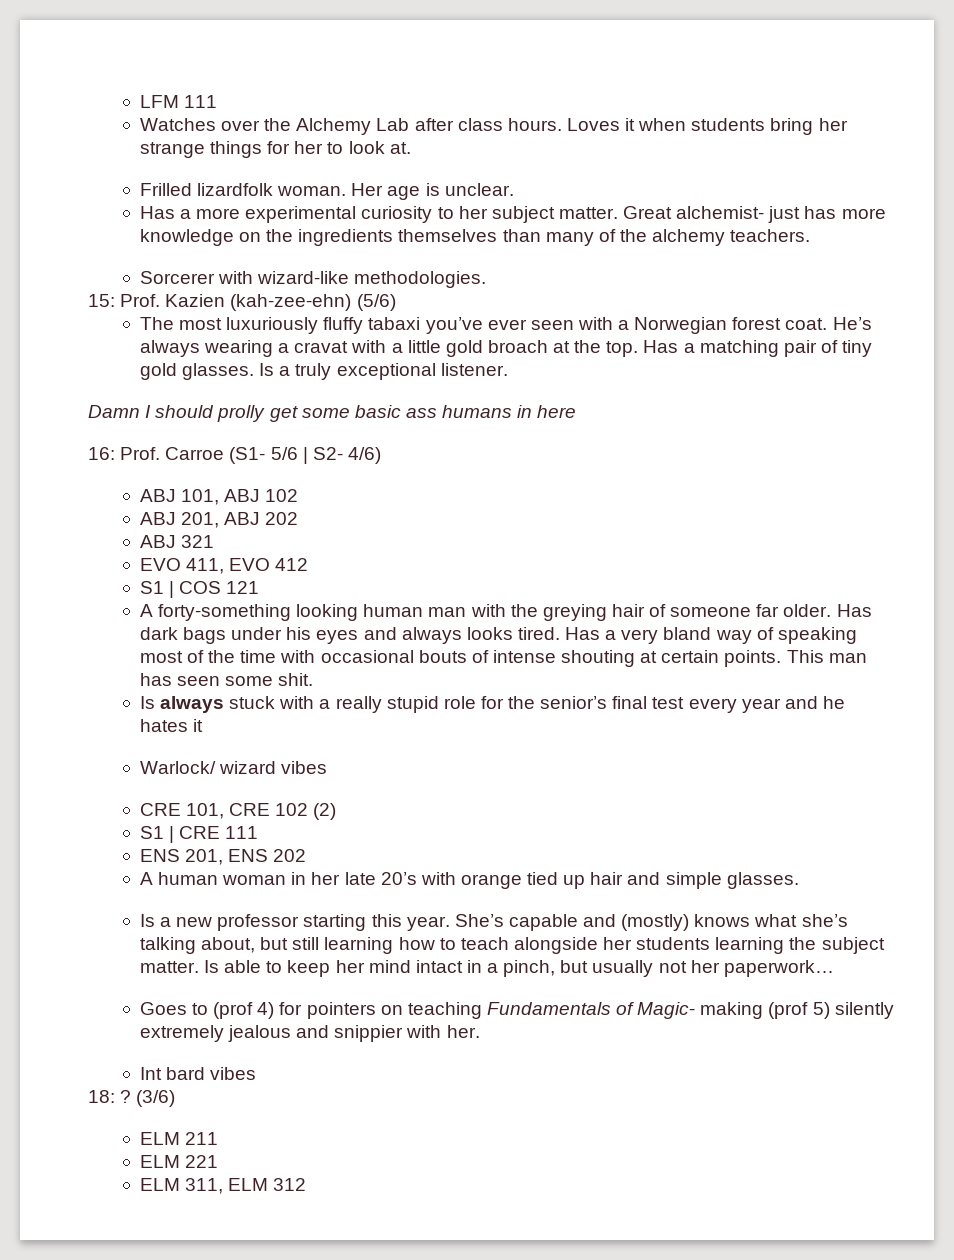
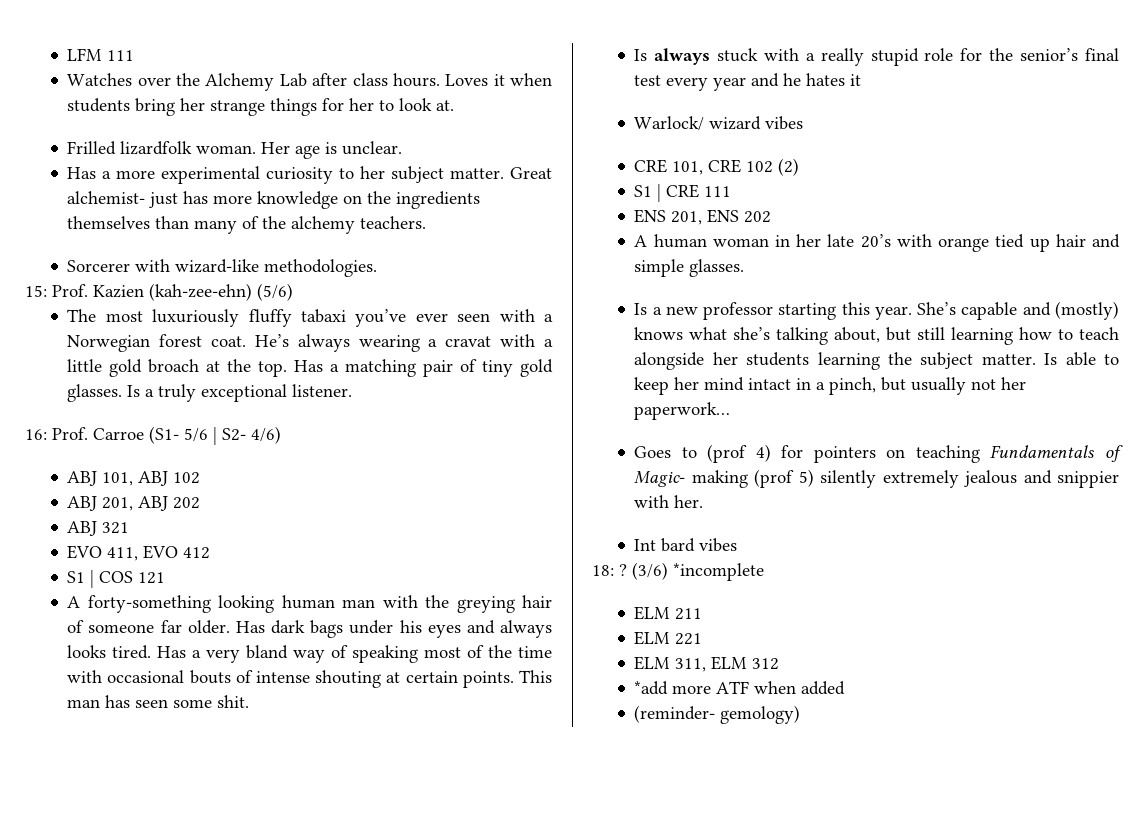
[88,405,577,422] // Damn I should prolly get some basic ass humans in here -> (353, 390) none
(176, 1098) none -> [673,563,764,581] *incomplete
(307, 1184) none -> [634,681,846,695] [634,705,801,724] // *add more ATF when added // (reminder- gemology)

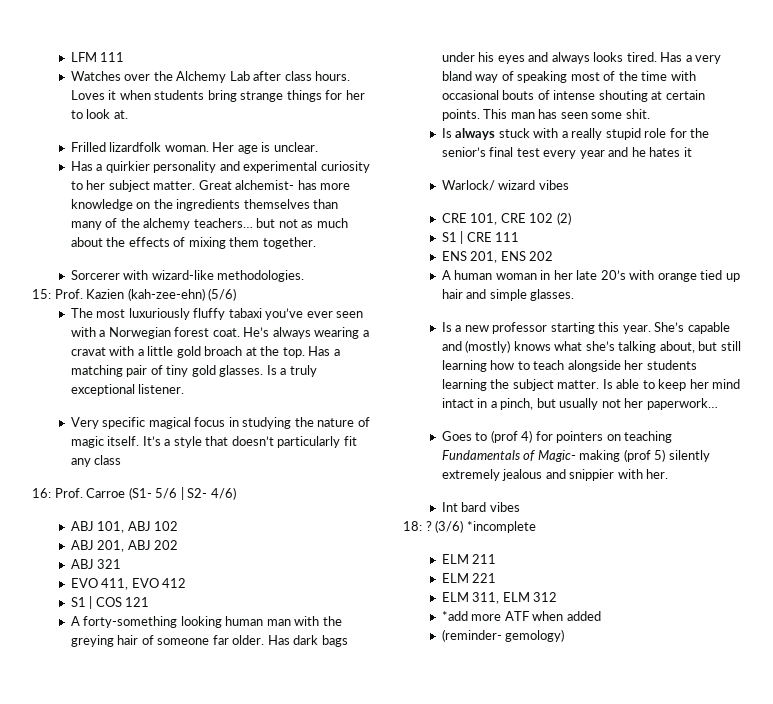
[180,98,206,111] her -> (237, 96) none
[116,170,156,179] more -> [105,161,240,173] quirkier personality and
[149,192,179,208] just -> (295, 185) none
[360,216,427,229] teachers. -> [193,218,348,228] [70,237,316,249] teachers… but not as much about the effects of mixing them together.
(353, 390) none -> [70,417,370,429] [70,436,357,448] [70,455,122,467] // Very specific magical focus in studying the nature of magic itself. It’s a style that doesn’t particularly fit any class

